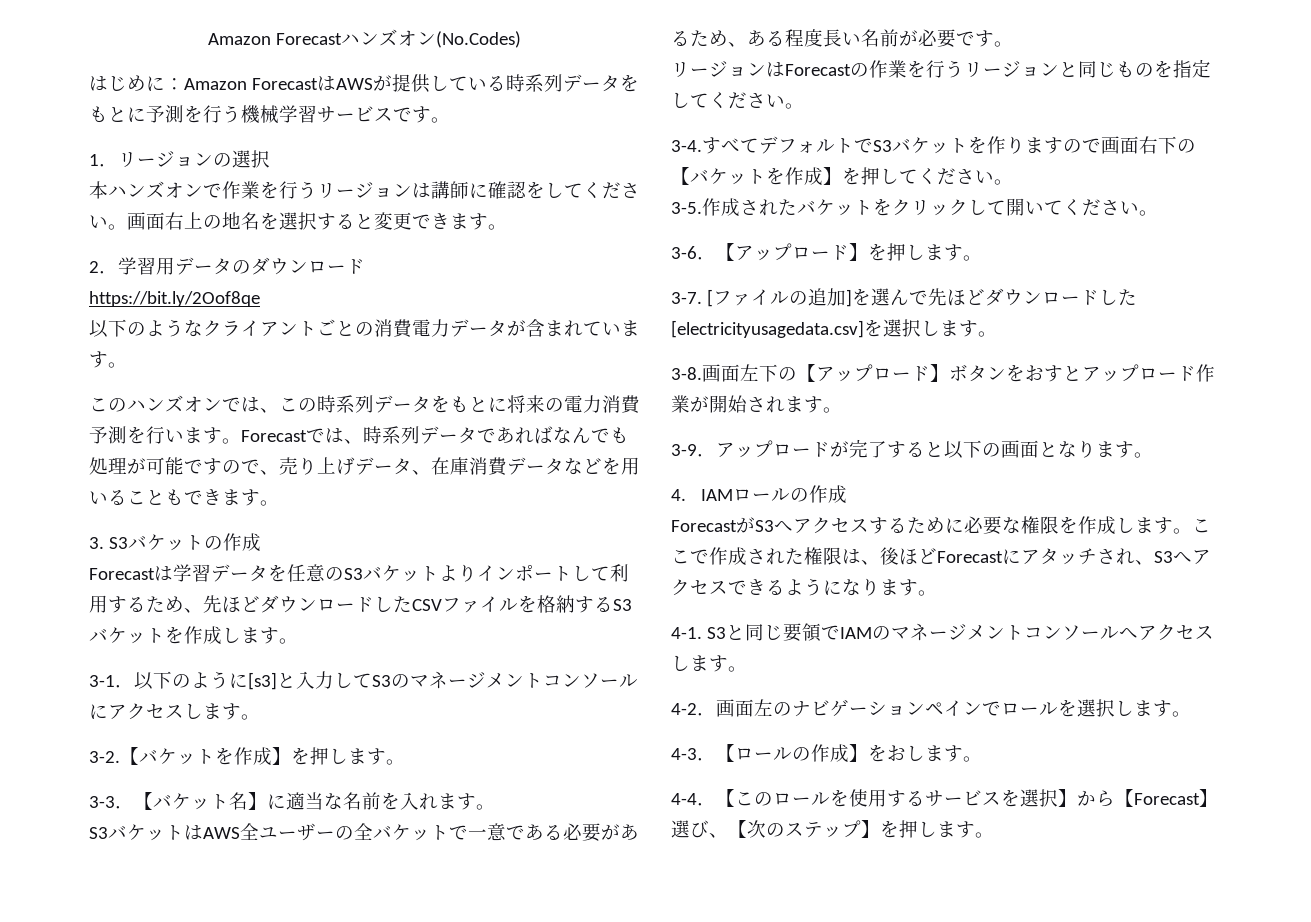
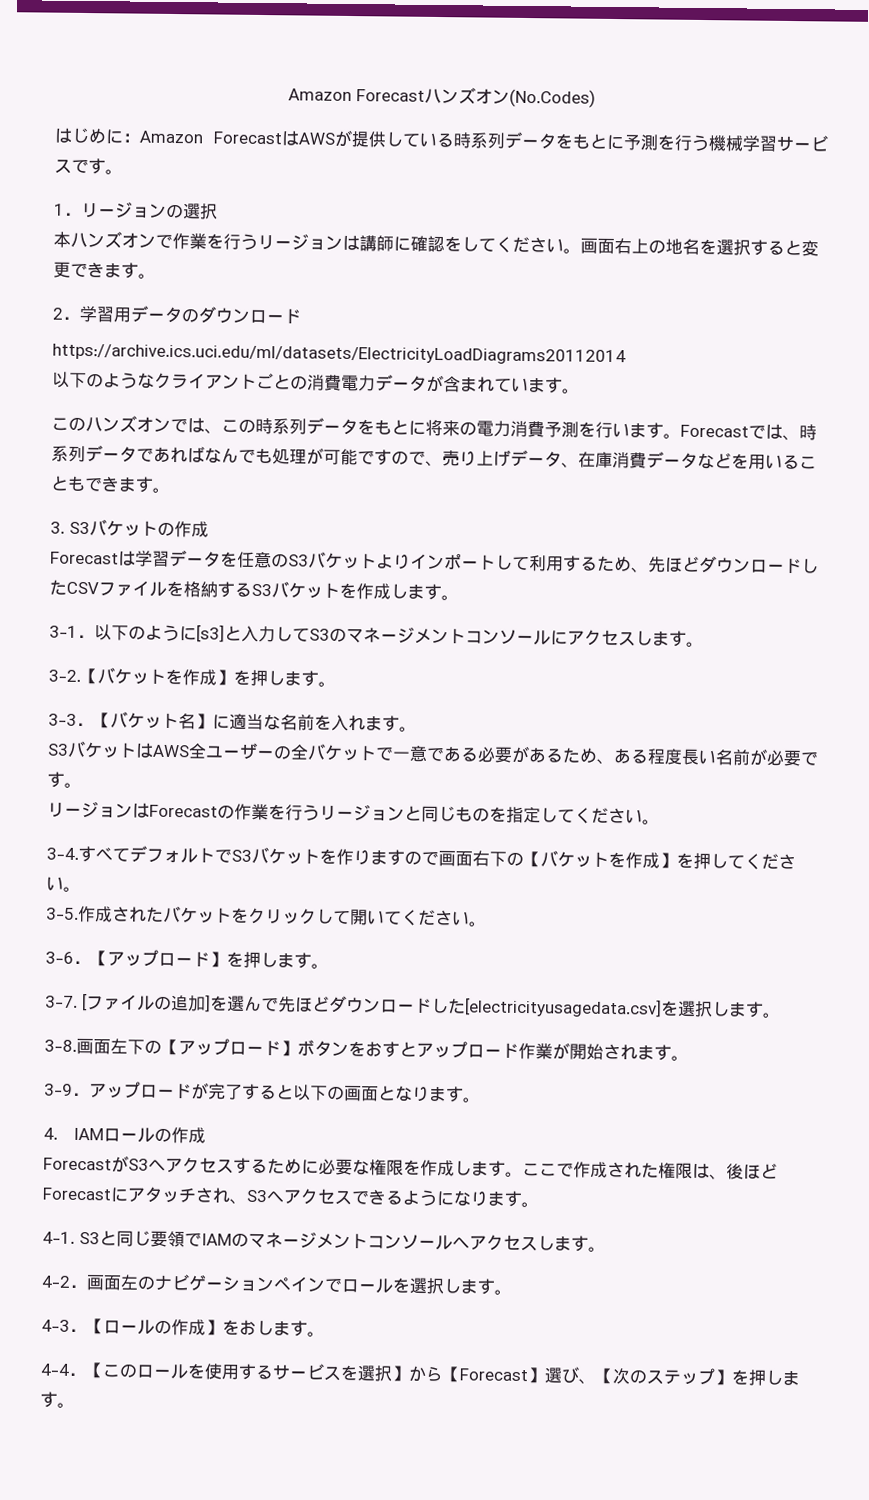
[89,291,260,307] https://bit.ly/2Oof8qe -> [52,343,626,366] https://archive.ics.uci.edu/ml/datasets/ElectricityLoadDiagrams20112014

